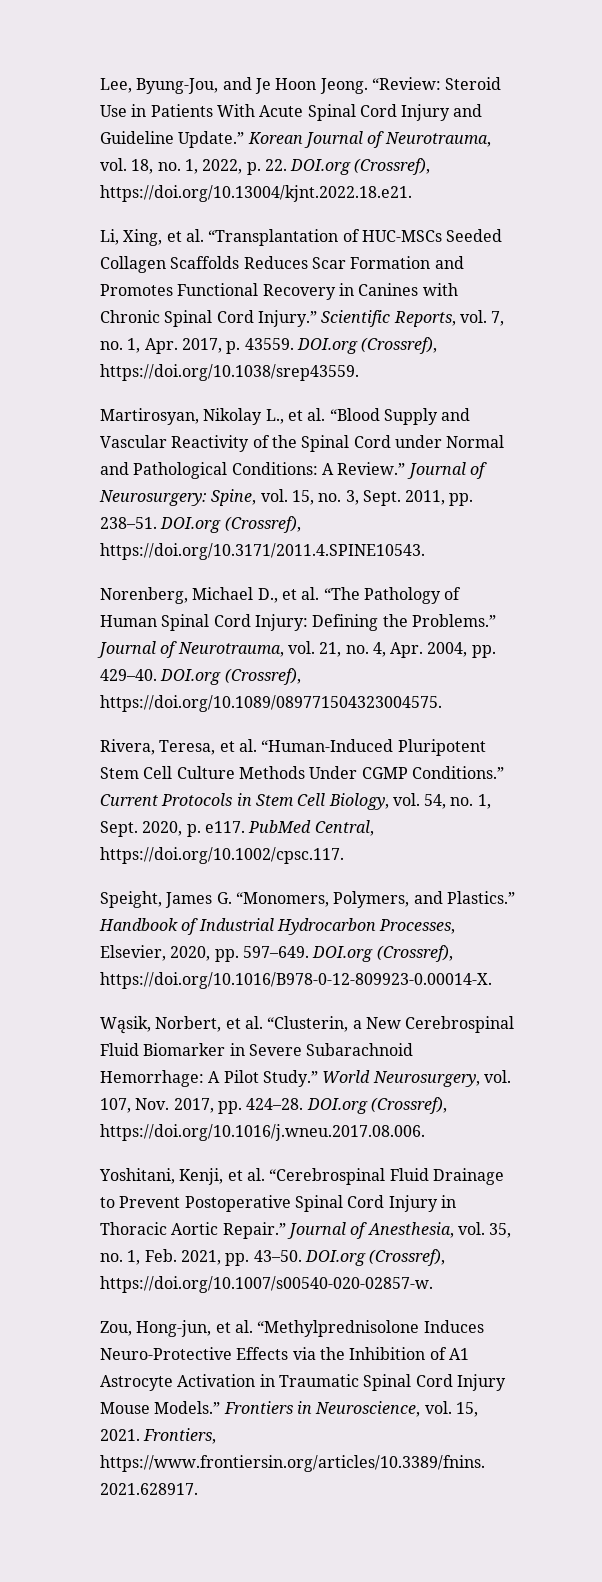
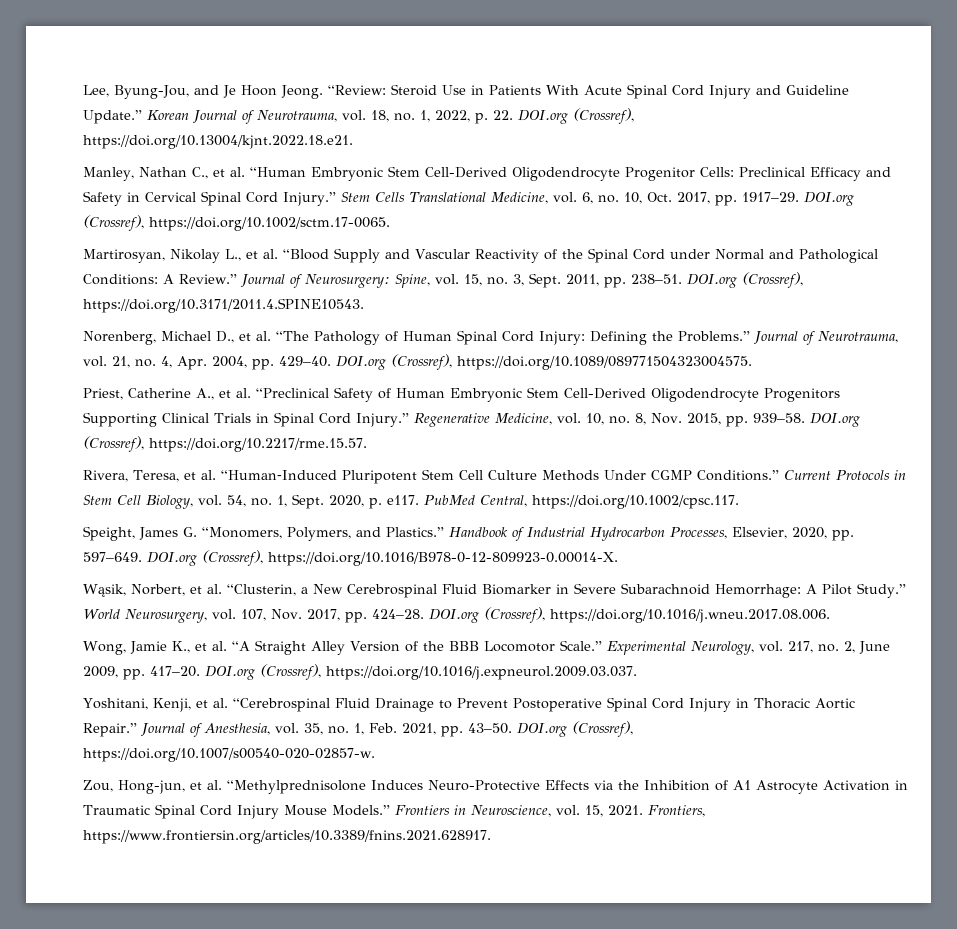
[99,229,503,246] [99,256,464,273] [99,283,458,300] [99,310,505,327] [99,337,438,354] [99,364,359,381] Li, Xing, et al. “Transplantation of HUC-MSCs Seeded Collagen Scaffolds Reduces Scar Formation and Promotes Functional Recovery in Canines with Chronic Spinal Cord Injury.” Scientific Reports, vol. 7, no. 1, Apr. 2017, p. 43559. DOI.org (Crossref), https://doi.org/10.1038/srep43559. -> [82,166,891,181] [82,191,854,206] [82,215,390,231] Manley, Nathan C., et al. “Human Embryonic Stem Cell-Derived Oligodendrocyte Progenitor Cells: Preclinical Efficacy and Safety in Cervical Spinal Cord Injury.” Stem Cells Translational Medicine, vol. 6, no. 10, Oct. 2017, pp. 1917–29. DOI.org (Crossref), https://doi.org/10.1002/sctm.17-0065.
(442, 703) none -> [82,387,840,402] [82,412,860,427] [82,436,367,452] // Priest, Catherine A., et al. “Preclinical Safety of Human Embryonic Stem Cell-Derived Oligodendrocyte Progenitors Supporting Clinical Trials in Spinal Cord Injury.” Regenerative Medicine, vol. 10, no. 8, Nov. 2015, pp. 939–58. DOI.org (Crossref), https://doi.org/10.2217/rme.15.57.
(425, 1132) none -> [82,640,890,655] [82,664,637,680] // Wong, Jamie K., et al. “A Straight Alley Version of the BBB Locomotor Scale.” Experimental Neurology, vol. 217, no. 2, June 2009, pp. 417–20. DOI.org (Crossref), https://doi.org/10.1016/j.expneurol.2009.03.037.

